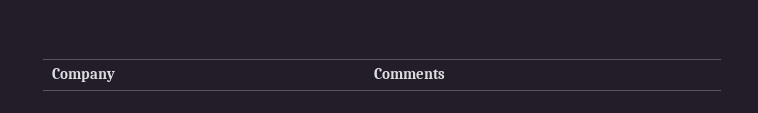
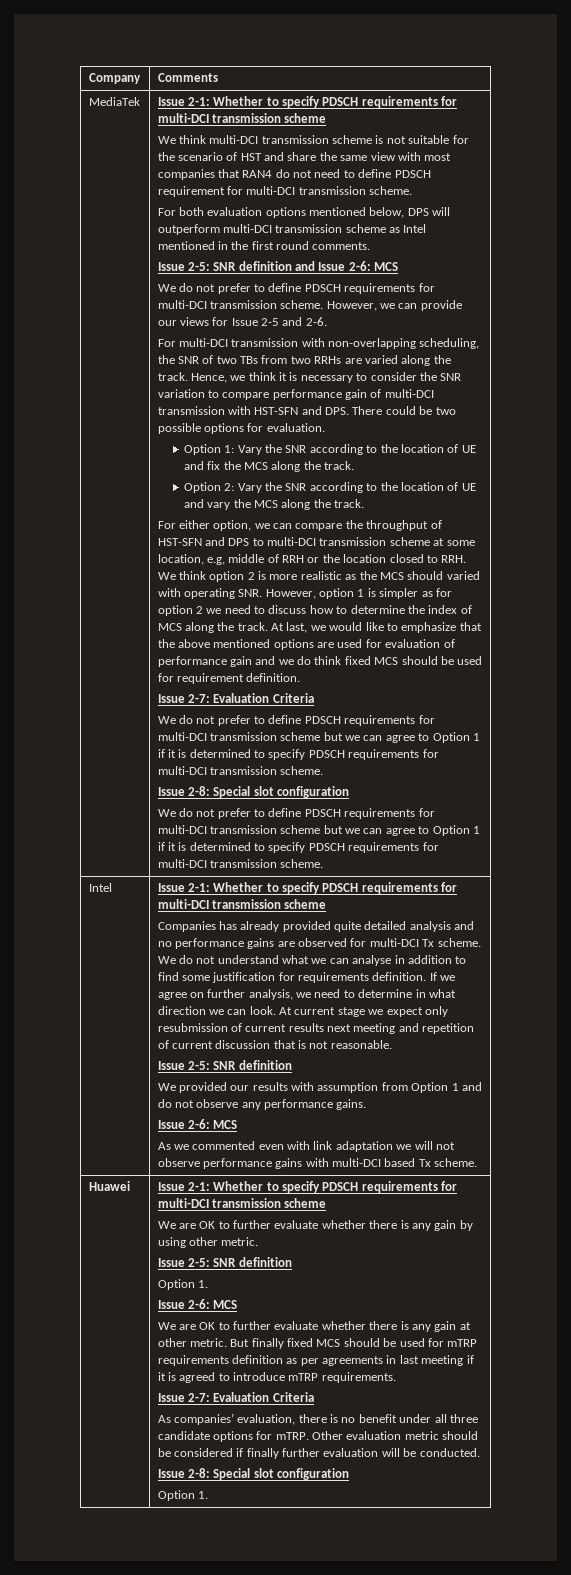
(446, 73) none -> [88,97,140,106] [157,96,458,108] [157,113,327,123] [157,135,469,144] [157,152,452,161] [157,169,431,180] [157,186,413,197] [157,207,451,218] [157,224,427,235] [157,241,371,250] [157,261,399,271] [157,283,435,294] [157,300,462,311] [157,317,327,326] [157,338,480,349] [157,355,451,366] [157,372,462,383] [157,389,434,400] [157,406,456,415] [157,423,325,434] [183,444,476,455] [183,461,355,472] [183,482,476,493] [183,499,365,510] [157,520,442,531] [157,537,475,546] [157,554,467,565] [157,571,480,582] [157,588,452,599] [157,605,472,616] [157,622,482,633] [157,639,455,650] [157,656,483,667] [157,673,301,684] [157,693,314,703] [157,715,435,726] [157,732,480,743] [157,749,439,760] [157,766,324,775] [157,786,350,798] [157,808,435,819] [157,825,480,836] [157,842,439,853] [157,859,324,868] [88,883,112,892] [157,882,458,894] [157,899,327,909] [157,921,475,932] [157,938,481,949] [157,955,467,966] [157,972,456,983] [157,989,456,1000] [157,1006,448,1017] [157,1023,475,1034] [157,1040,392,1049] [157,1060,292,1070] [157,1082,482,1093] [157,1099,367,1110] [157,1119,238,1129] [157,1141,455,1152] [157,1158,478,1169] [88,1181,130,1191] [157,1181,458,1193] [157,1198,327,1208] [157,1220,473,1231] [157,1237,259,1248] [157,1257,292,1267] [157,1279,208,1290] [157,1299,238,1309] [157,1321,471,1332] [157,1338,478,1349] [157,1355,474,1366] [157,1372,396,1383] [157,1392,314,1402] [157,1413,478,1425] [157,1431,479,1442] [157,1448,480,1459] [157,1468,350,1480] [157,1490,208,1501] // MediaTek | Issue 2-1: Whether to specify PDSCH requirements for multi-DCI transmission scheme // We think multi-DCI transmission scheme is not suitable for the scenario of HST and share the same view with most companies that RAN4 do not need to define PDSCH requirement for multi-DCI transmission scheme. // For both evaluation options mentioned below, DPS will outperform multi-DCI transmission scheme as Intel mentioned in the first round comments. // Issue 2-5: SNR definition and Issue 2-6: MCS // We do not prefer to define PDSCH requirements for multi-DCI transmission scheme. However, we can provide our views for Issue 2-5 and 2-6. // For multi-DCI transmission with non-overlapping scheduling, the SNR of two TBs from two RRHs are varied along the track. Hence, we think it is necessary to consider the SNR variation to compare performance gain of multi-DCI transmission with HST-SFN and DPS. There could be two possible options for evaluation. // Option 1: Vary the SNR according to the location of UE and fix the MCS along the track. // Option 2: Vary the SNR according to the location of UE and vary the MCS along the track. // For either option, we can compare the throughput of HST-SFN and DPS to multi-DCI transmission scheme at some location, e.g, middle of RRH or the location closed to RRH. We think option 2 is more realistic as the MCS should varied with operating SNR. However, option 1 is simpler as for option 2 we need to discuss how to determine the index of MCS along the track. At last, we would like to emphasize that the above mentioned options are used for evaluation of performance gain and we do think fixed MCS should be used for requirement definition. // Issue 2-7: Evaluation Criteria // We do not prefer to define PDSCH requirements for multi-DCI transmission scheme but we can agree to Option 1 if it is determined to specify PDSCH requirements for multi-DCI transmission scheme. // Issue 2-8: Special slot configuration // We do not prefer to define PDSCH requirements for multi-DCI transmission scheme but we can agree to Option 1 if it is determined to specify PDSCH requirements for multi-DCI transmission scheme. // Intel | Issue 2-1: Whether to specify PDSCH requirements for multi-DCI transmission scheme // Companies has already provided quite detailed analysis and no performance gains are observed for multi-DCI Tx scheme. We do not understand what we can analyse in addition to find some justification for requirements definition. If we agree on further analysis, we need to determine in what direction we can look. At current stage we expect only resubmission of current results next meeting and repetition of current discussion that is not reasonable. // Issue 2-5: SNR definition // We provided our results with assumption from Option 1 and do not observe any performance gains. // Issue 2-6: MCS // As we commented even with link adaptation we will not observe performance gains with multi-DCI based Tx scheme. // Huawei | Issue 2-1: Whether to specify PDSCH requirements for multi-DCI transmission scheme // We are OK to further evaluate whether there is any gain by using other metric. // Issue 2-5: SNR definition // Option 1. // Issue 2-6: MCS // We are OK to further evaluate whether there is any gain at other metric. But finally fixed MCS should be used for mTRP requirements definition as per agreements in last meeting if it is agreed to introduce mTRP requirements. // Issue 2-7: Evaluation Criteria // As companies’ evaluation, there is no benefit under all three candidate options for mTRP. Other evaluation metric should be considered if finally further evaluation will be conducted. // Issue 2-8: Special slot configuration // Option 1.

